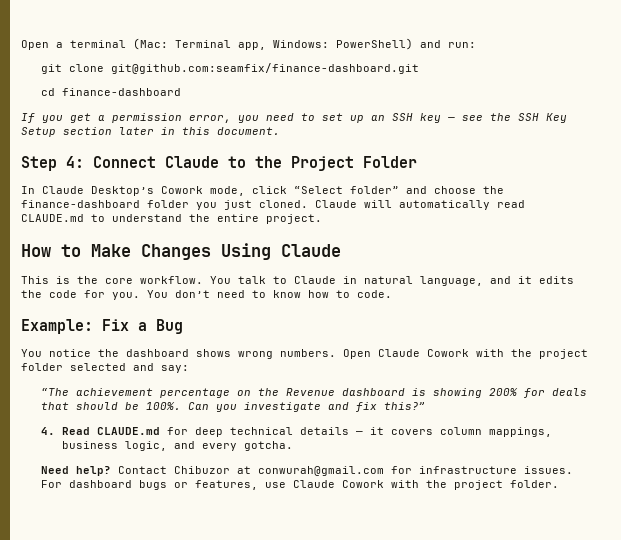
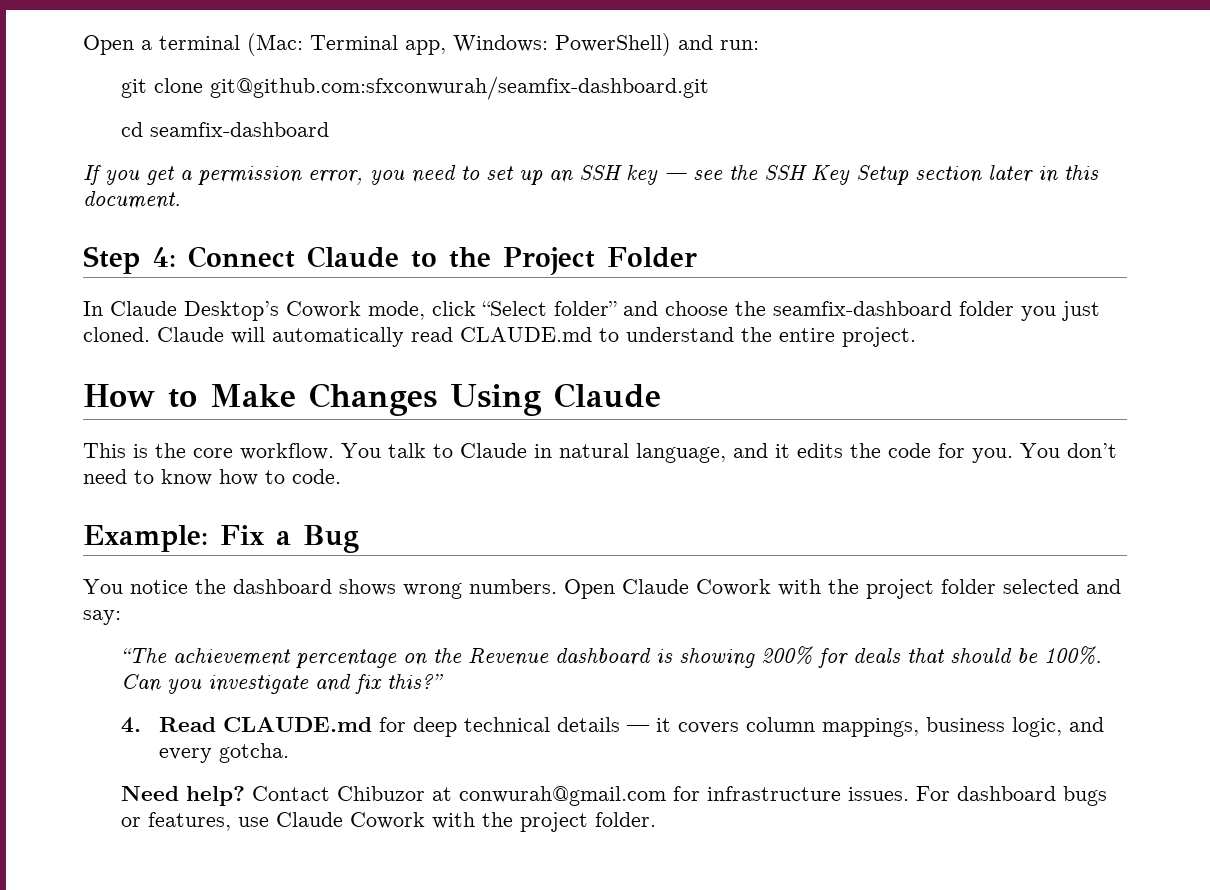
[111,63,420,74] git@github.com:seamfix/finance-dashboard.git -> [209,76,709,100] git@github.com:sfxconwurah/seamfix-dashboard.git
[62,88,182,96] finance-dashboard -> [149,122,329,137] seamfix-dashboard
[21,200,140,208] finance-dashboard -> [773,301,952,316] seamfix-dashboard

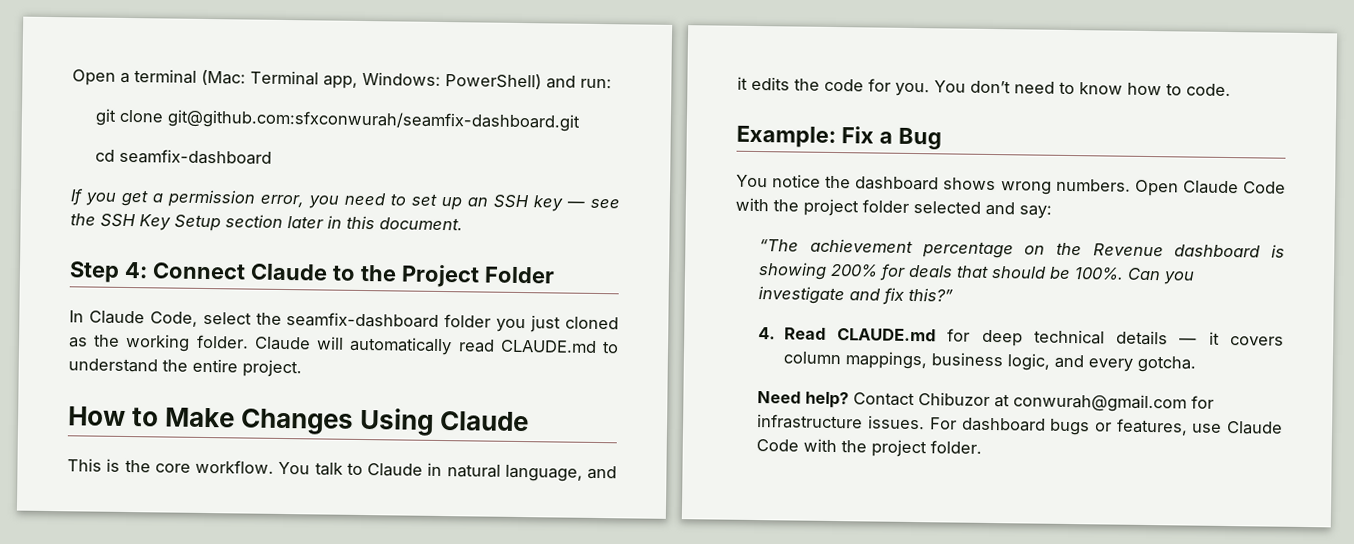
[184,301,728,321] Desktop’s Cowork mode, click “Select folder” and choose -> [149,311,252,327] Code, select
[83,327,150,342] cloned. -> [565,316,620,330] [68,333,249,352] cloned as the working folder.
[696,579,771,596] Cowork -> [1243,181,1286,194] Code
[349,812,425,829] Cowork -> [756,439,800,452] Code

